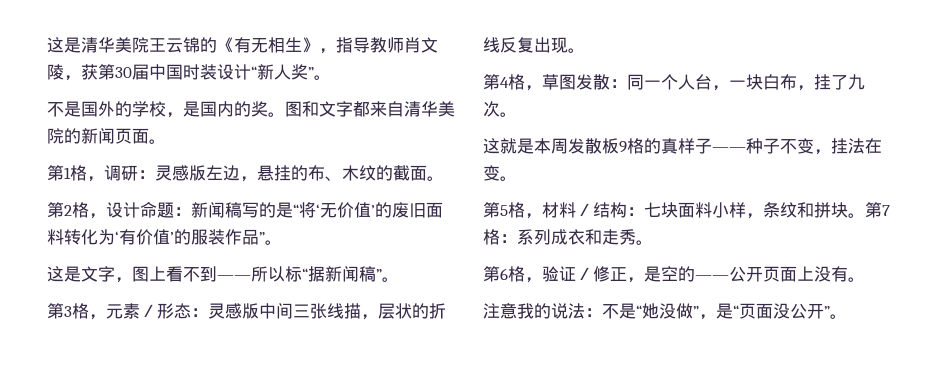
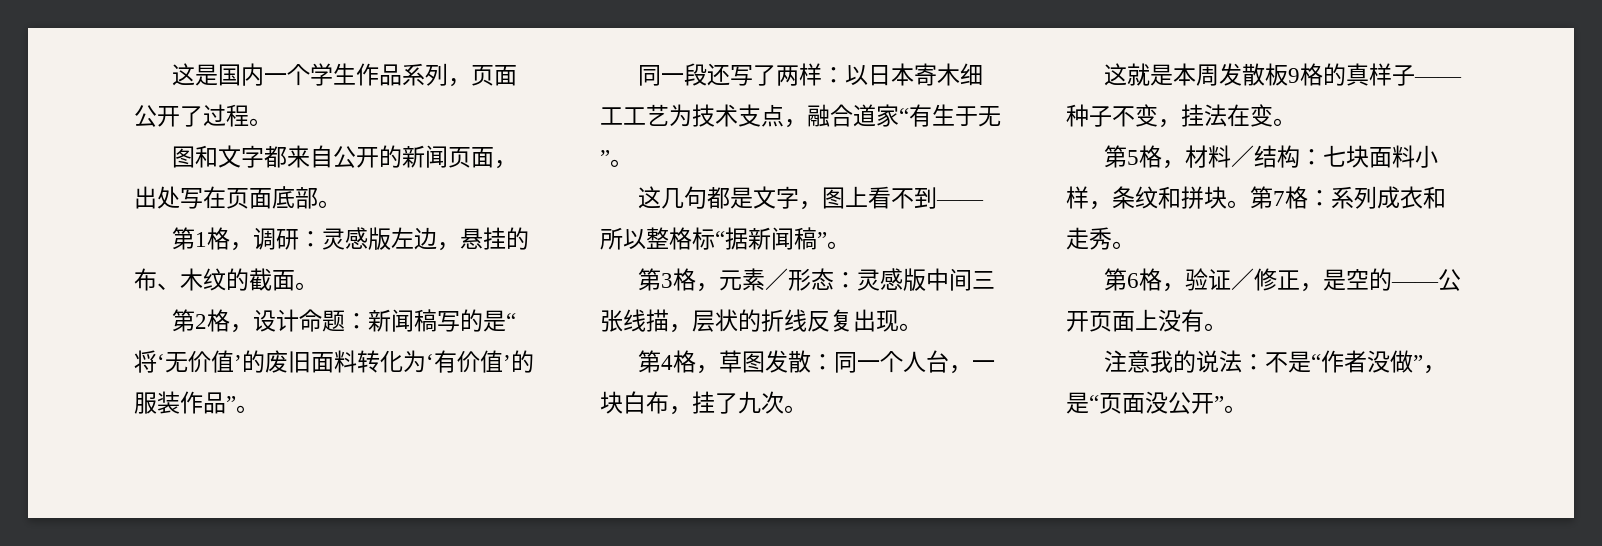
[47,37,438,54] [47,64,331,81] [47,101,285,118] 这是清华美院王云锦的《有无相生》，指导教师肖文陵，获第30届中国时装设计“新人奖”。 // 不是国外的学校，是国内的奖。 -> [172,63,518,87] [134,104,272,127] 这是国内一个学生作品系列，页面公开了过程。 //
[404,101,455,117] [47,128,64,144] 清华美院 -> [333,146,380,168] 公开
(149, 136) none -> [494,160,518,169] [134,186,318,209] ，出处写在页面底部
[47,266,64,282] // 这 -> [638,63,984,86] [600,104,1001,128] [600,150,633,167] [638,186,731,209] // 同一段还写了两样：以日本寄木细工工艺为技术支点，融合道家“有生于无”。 // 这几句都
(285, 274) none -> [646,227,692,250] 整格
[642,303,659,319] 她 -> [1321,350,1368,373] 作者

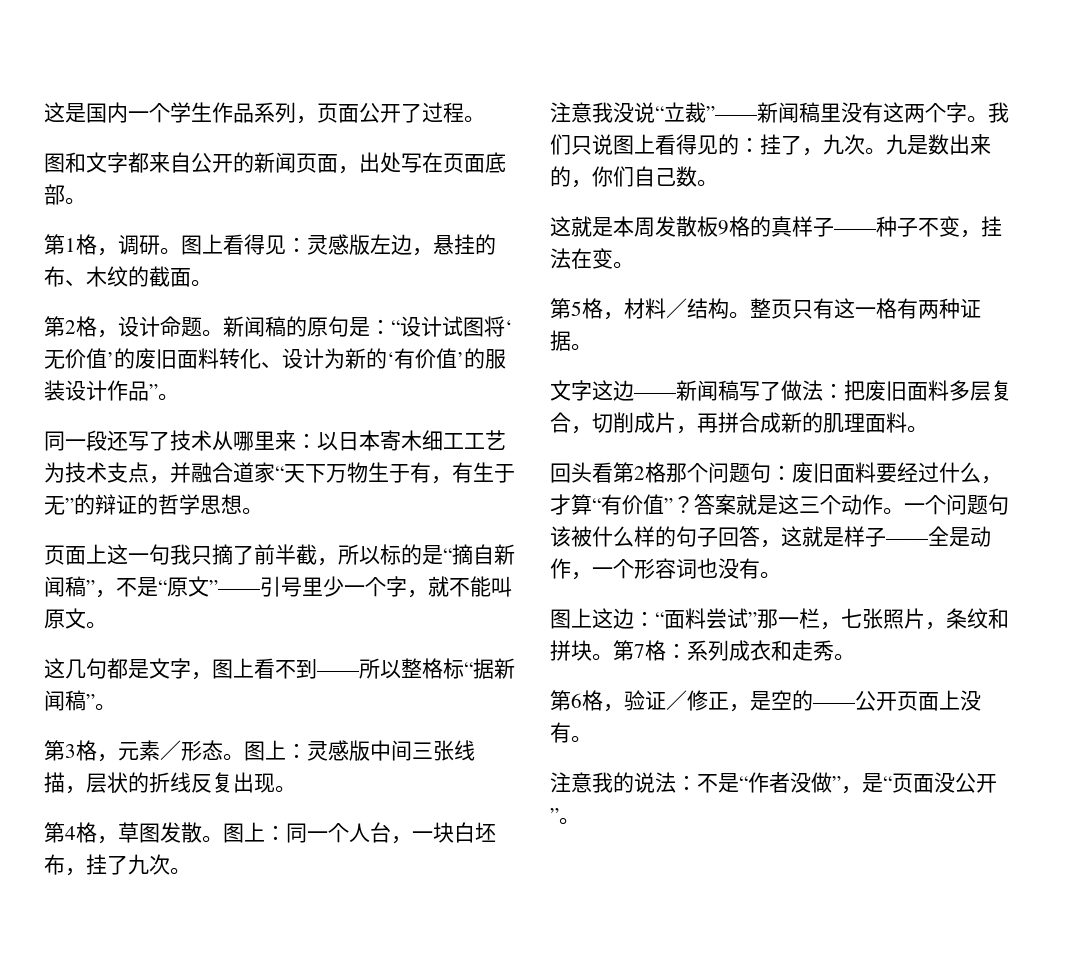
(300, 239) none -> [160,234,286,255] 。图上看得见
[345,309,517,332] ：新闻稿写的是“ -> [202,316,484,337] 。新闻稿的原句是：“设计试图
[403,350,426,373] 为 -> [261,348,387,369] 、设计为新的
(180, 402) none -> [65,380,107,401] 设计
[776,63,823,86] 两样 -> [170,430,296,451] 技术从哪里来
(807, 123) none -> [170,462,191,483] 并
[909,104,1001,127] [600,150,610,165] 有生于无” -> [284,462,515,484] [44,494,263,515] [44,544,515,566] [44,576,512,598] [44,608,86,629] 天下万物生于有，有生于无”的辩证的哲学思想。 // 页面上这一句我只摘了前半截，所以标的是“摘自新闻稿”，不是“原文”——引号里少一个字，就不能叫原文
(835, 279) none -> [223,740,286,761] 。图上
(812, 361) none -> [202,822,265,843] 。图上
(646, 402) none -> [475,822,496,842] 坯
(807, 409) none -> [550,102,1009,123] [550,134,991,156] [550,166,718,188] // 注意我没说“立裁”——新闻稿里没有这两个字。我们只说图上看得见的：挂了，九次。九是数出来的，你们自己数。
[1300,145,1439,168] [1066,186,1089,209] ：七块面料小样 -> [729,298,981,319] [550,330,592,351] [550,380,1012,401] [550,412,928,434] [550,462,1002,484] [550,494,1009,515] [550,526,991,548] [550,558,781,580] [550,608,925,630] 。整页只有这一格有两种证据。 // 文字这边——新闻稿写了做法：把废旧面料多层复合，切削成片，再拼合成新的肌理面料。 // 回头看第2格那个问题句：废旧面料要经过什么，才算“有价值”？答案就是这三个动作。一个问题句该被什么样的句子回答，这就是样子——全是动作，一个形容词也没有。 // 图上这边：“面料尝试”那一栏，七张照片

